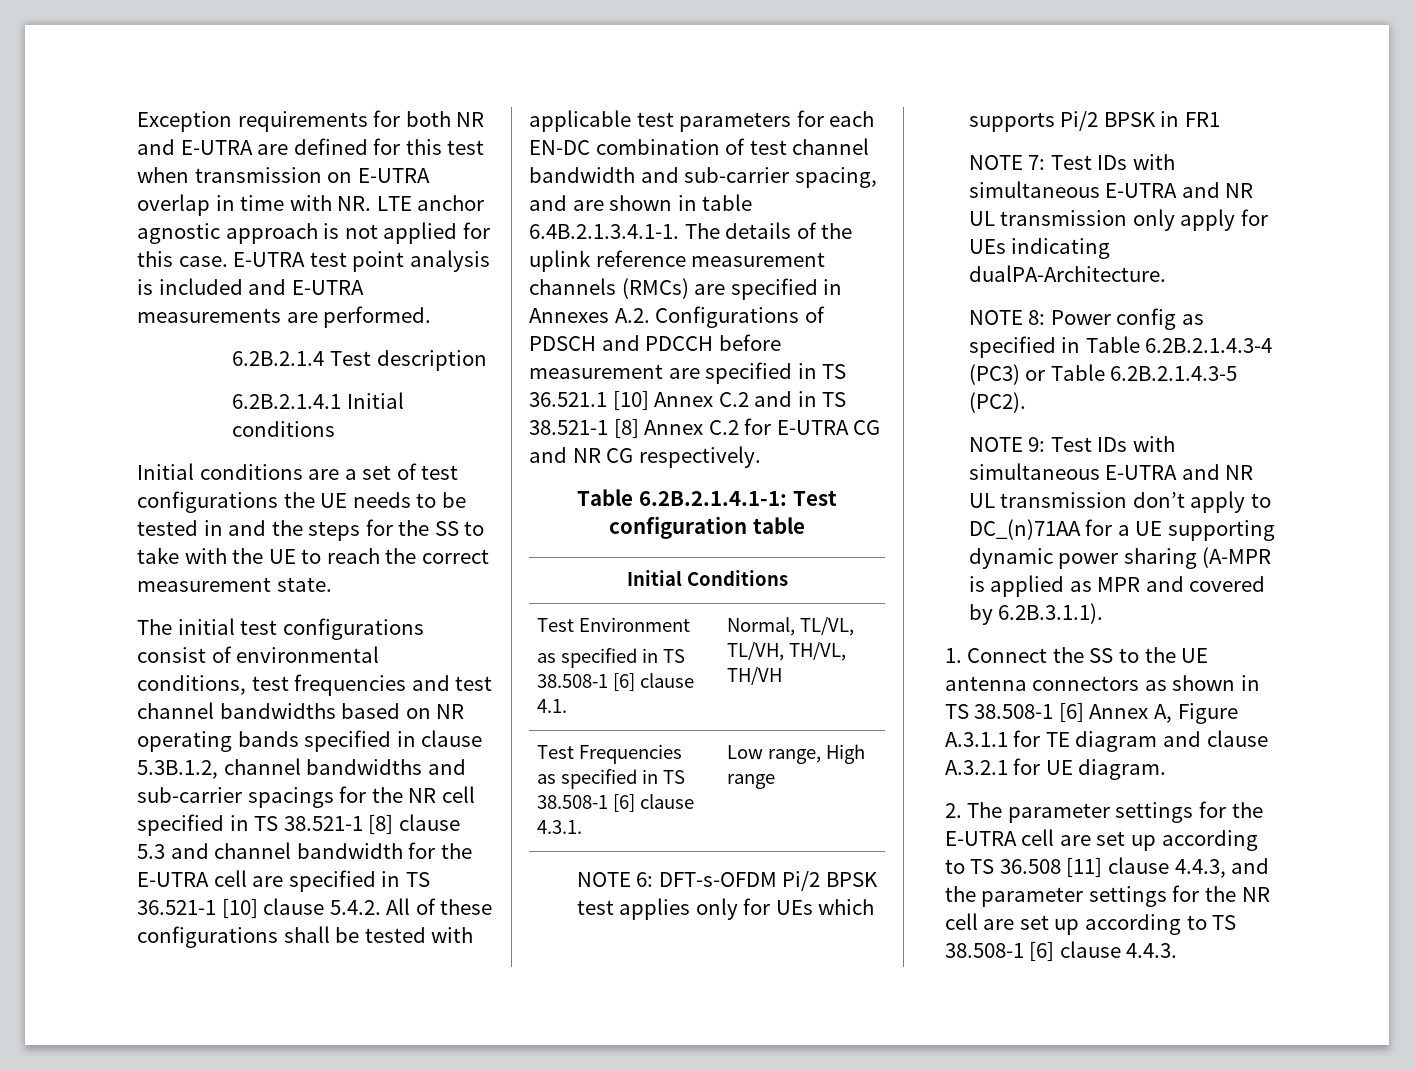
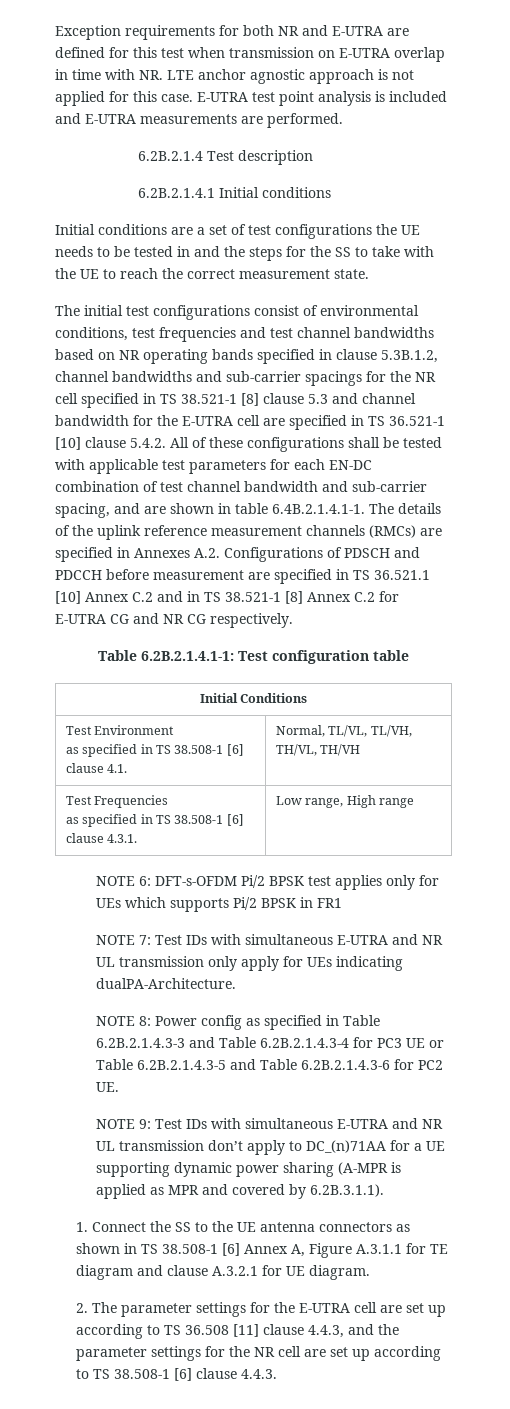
[529,224,679,239] 6.4B.2.1.3.4.1-1. -> [272,504,365,514] 6.4B.2.1.4.1-1.
[1145,338,1273,353] [968,364,1238,385] [968,392,1026,413] 6.2B.2.1.4.3-4 (PC3) or Table 6.2B.2.1.4.3-5 (PC2). -> [96,1037,445,1048] [96,1059,444,1070] [96,1082,120,1092] 6.2B.2.1.4.3-3 and Table 6.2B.2.1.4.3-4 for PC3 UE or Table 6.2B.2.1.4.3-5 and Table 6.2B.2.1.4.3-6 for PC2 UE.

